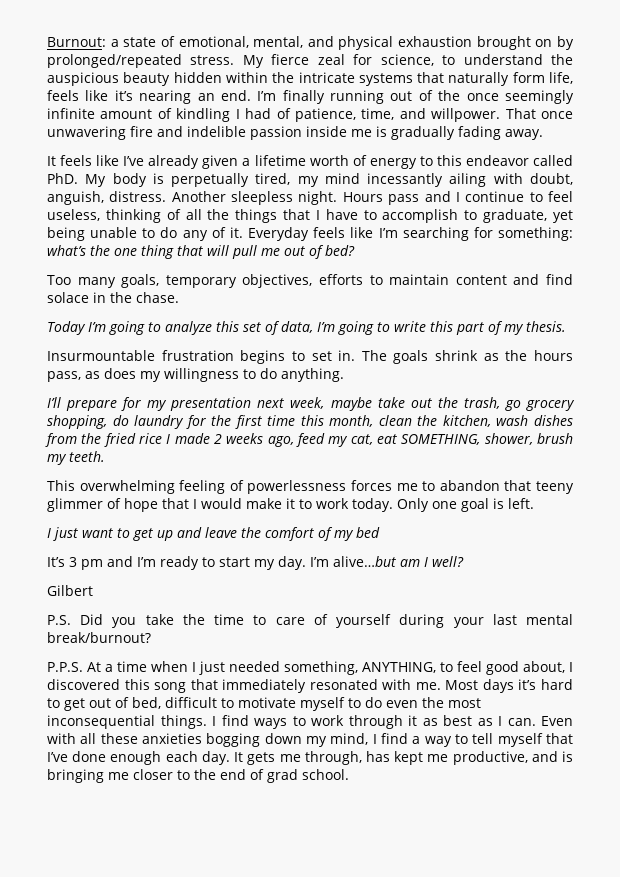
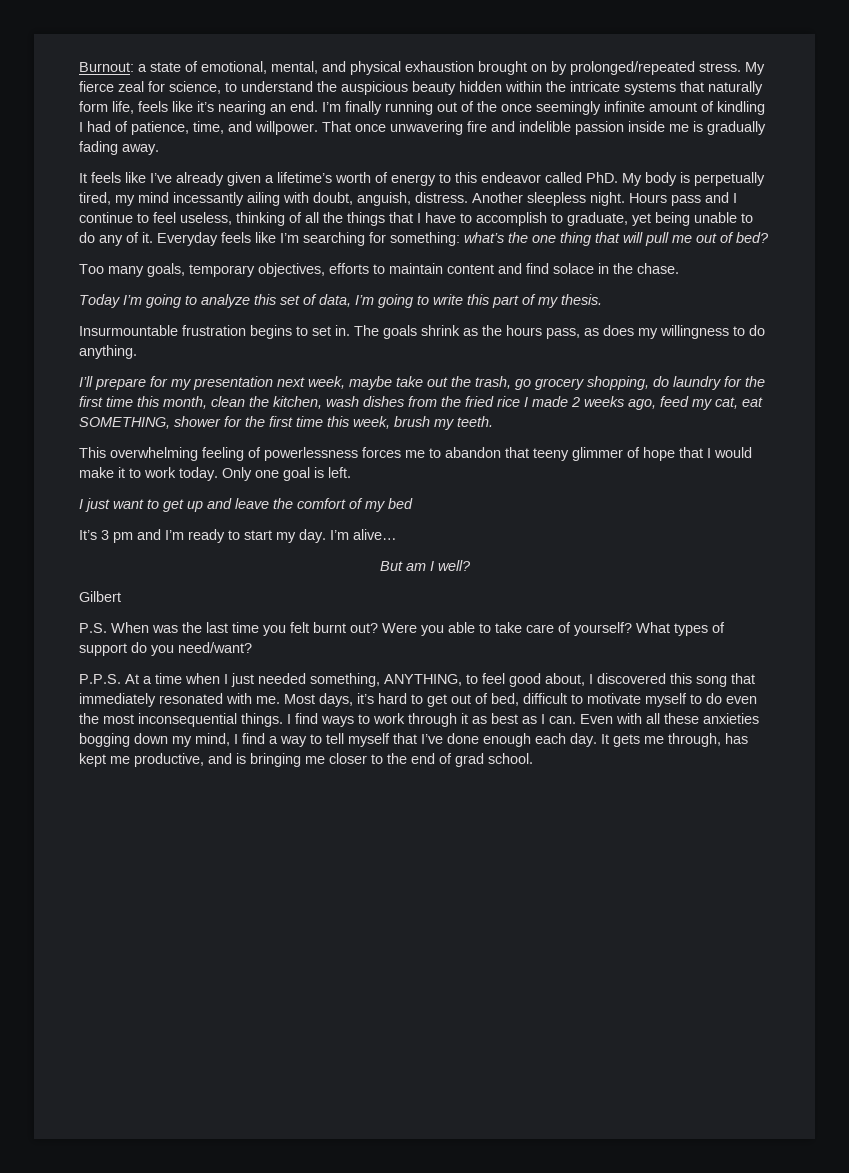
[254,155,306,166] lifetime -> [277,172,332,183] lifetime’s
[484,433,533,445] shower, -> [174,416,390,429] shower for the first time this week,
[333,556,396,567] alive…but -> [353,529,397,540] [379,561,403,571] alive… // But
[80,614,573,628] [47,632,151,643] Did you take the time to care of yourself during your last mental break/burnout? -> [111,622,725,636] [79,642,252,656] When was the last time you felt burnt out? Were you able to take care of yourself? What types of support do you need/want?
[482,679,514,693] days -> [319,693,353,707] days,

